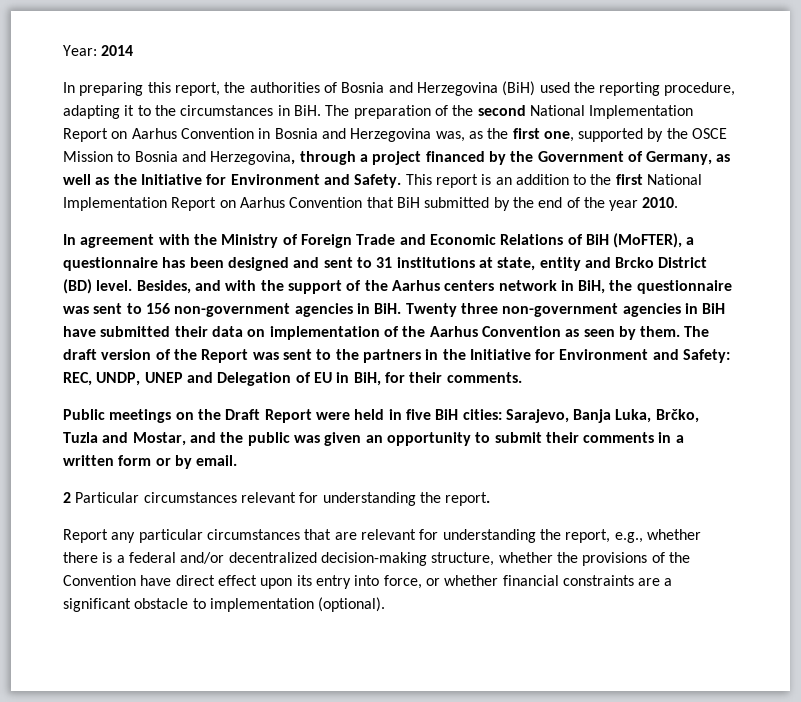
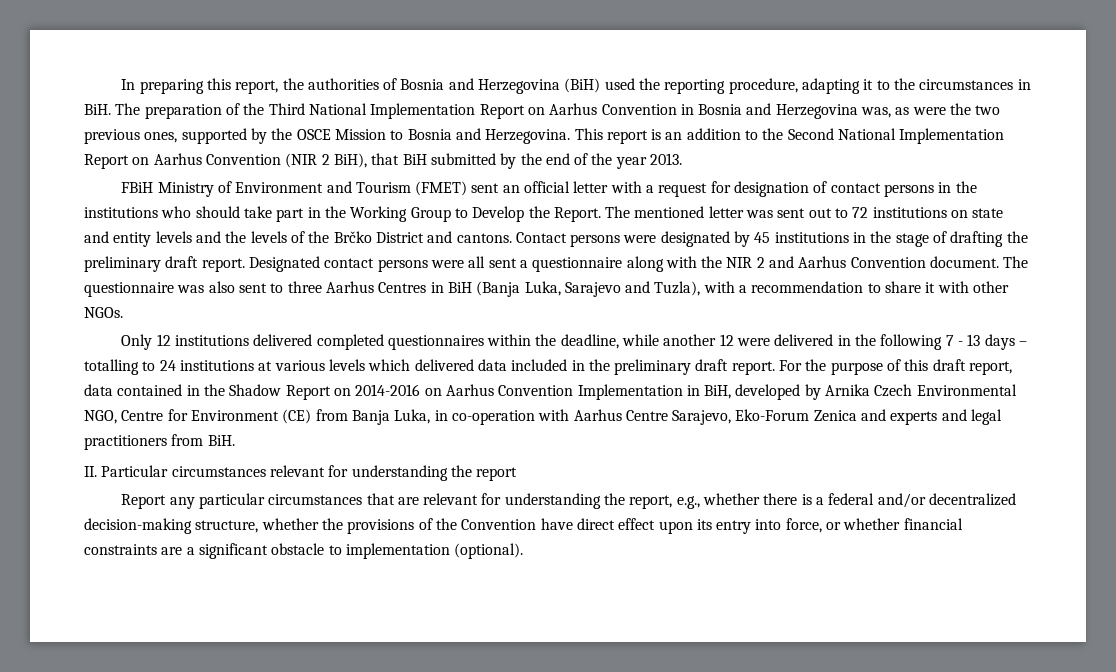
[63,45,134,56] Year: 2014 // -> (121, 84) none
[477,105,526,116] second -> [268,103,305,115] Third
[487,128,574,142] the first one, -> [912,103,1001,115] [84,129,178,144] were the two previous ones,
[210,151,731,165] [63,174,402,188] Herzegovina, through a project financed by the Government of Germany, as well as the Initiative for Environment and Safety. -> [485,129,571,144] Herzegovina.
[615,174,703,185] [63,197,363,211] first National Implementation Report on Aarhus Convention -> [787,128,1005,144] [84,153,367,169] Second National Implementation Report on Aarhus Convention (NIR 2 BiH),
[642,197,679,208] [63,233,695,248] [63,257,708,271] [63,279,732,294] [63,303,726,317] [63,326,710,340] [63,349,731,363] [63,372,522,386] [63,409,699,423] [63,432,684,446] [63,455,238,469] [63,492,71,503] 2010. // In agreement with the Ministry of Foreign Trade and Economic Relations of BiH (MoFTER), a questionnaire has been designed and sent to 31 institutions at state, entity and Brcko District (BD) level. Besides, and with the support of the Aarhus centers network in BiH, the questionnaire was sent to 156 non-government agencies in BiH. Twenty three non-government agencies in BiH have submitted their data on implementation of the Aarhus Convention as seen by them. The draft version of the Report was sent to the partners in the Initiative for Environment and Safety: REC, UNDP, UNEP and Delegation of EU in BiH, for their comments. // Public meetings on the Draft Report were held in five BiH cities: Sarajevo, Banja Luka, Brčko, Tuzla and Mostar, and the public was given an opportunity to submit their comments in a written form or by email. // 2 -> [650,153,683,165] [121,181,977,197] [84,206,1004,222] [84,231,1028,247] [84,256,1029,272] [84,281,1010,297] [84,307,123,318] [121,334,1027,350] [84,359,1013,375] [84,384,1017,400] [84,409,1003,425] [84,434,235,450] [84,466,97,477] 2013. // FBiH Ministry of Environment and Tourism (FMET) sent an official letter with a request for designation of contact persons in the institutions who should take part in the Working Group to Develop the Report. The mentioned letter was sent out to 72 institutions on state and entity levels and the levels of the Brčko District and cantons. Contact persons were designated by 45 institutions in the stage of drafting the preliminary draft report. Designated contact persons were all sent a questionnaire along with the NIR 2 and Aarhus Convention document. The questionnaire was also sent to three Aarhus Centres in BiH (Banja Luka, Sarajevo and Tuzla), with a recommendation to share it with other NGOs. // Only 12 institutions delivered completed questionnaires within the deadline, while another 12 were delivered in the following 7 - 13 days – totalling to 24 institutions at various levels which delivered data included in the preliminary draft report. For the purpose of this draft report, data contained in the Shadow Report on 2014-2016 on Aarhus Convention Implementation in BiH, developed by Arnika Czech Environmental NGO, Centre for Environment (CE) from Banja Luka, in co-operation with Aarhus Centre Sarajevo, Eko-Forum Zenica and experts and legal practitioners from BiH. // II.
[445,492,491,506] report. -> [476,467,518,481] report

